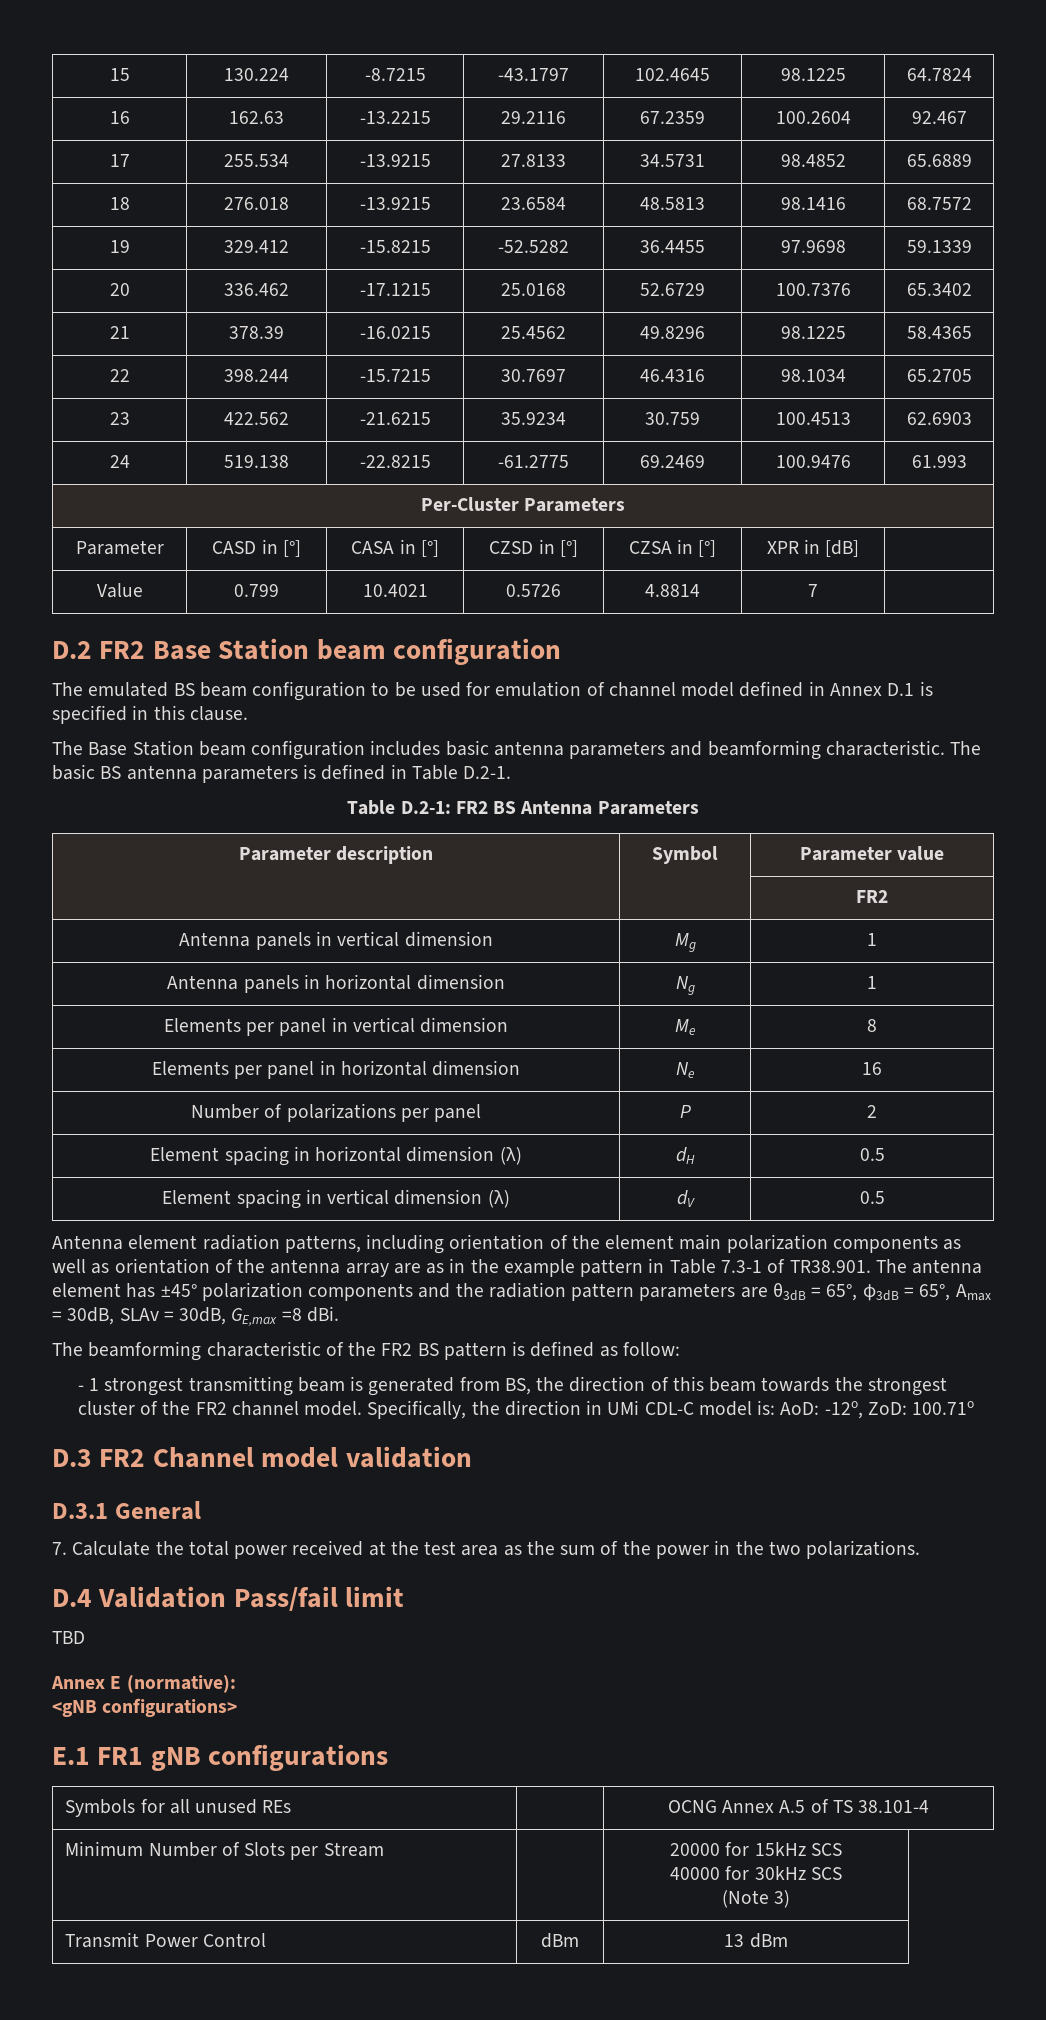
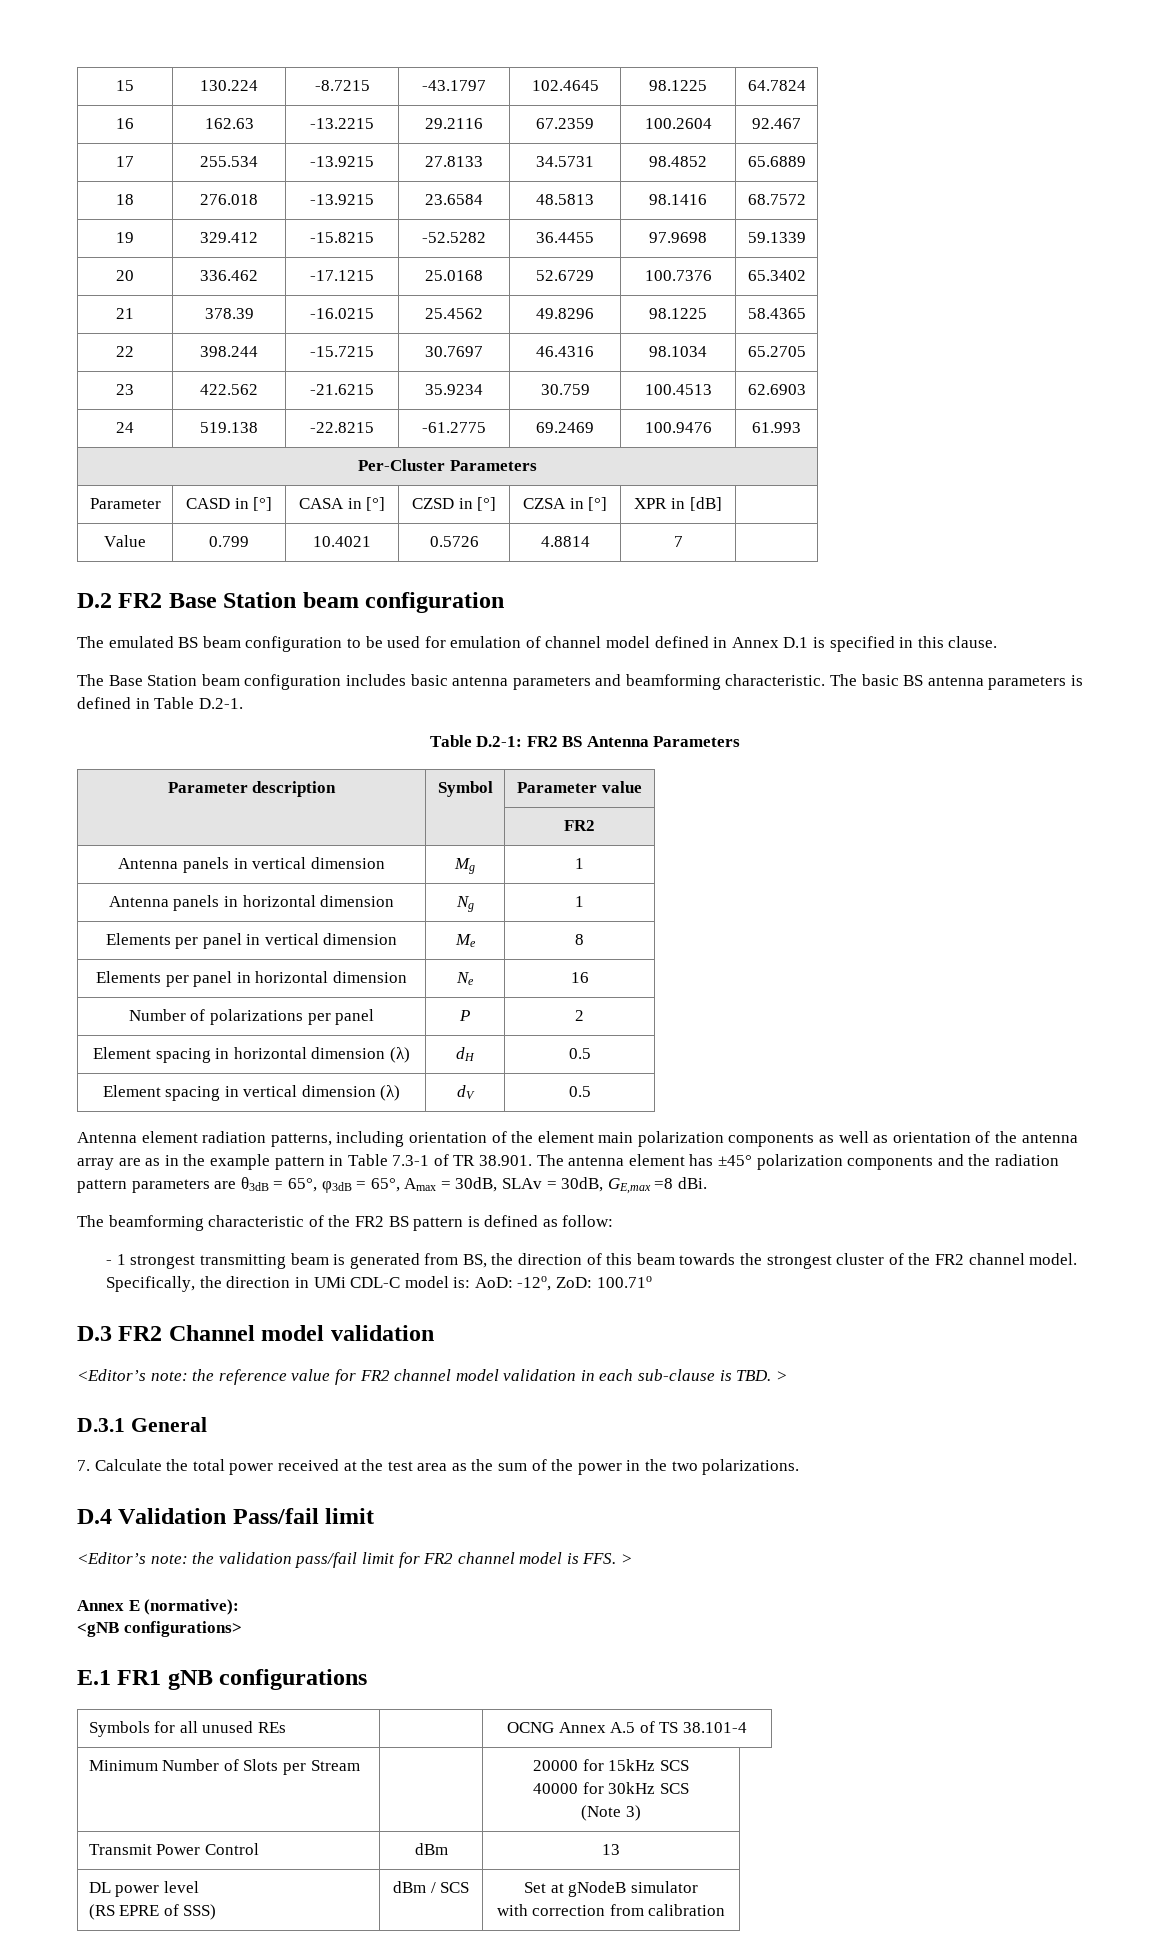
[789,1260,871,1273] TR38.901. -> [453,1155,533,1166] TR 38.901.
(472, 1457) none -> [77,1369,787,1385] // <Editor’s note: the reference value for FR2 channel model validation in each sub-clause is TBD. >
[52,1631,85,1644] TBD -> [77,1552,633,1568] <Editor’s note: the validation pass/fail limit for FR2 channel model is FFS. >
[749,1933,788,1948] dBm -> [88,1881,199,1897] [88,1904,217,1920] [392,1881,470,1893] [524,1881,698,1897] [496,1904,726,1916] // DL power level // (RS EPRE of SSS) | dBm / SCS | Set at gNodeB simulator // with correction from calibration

